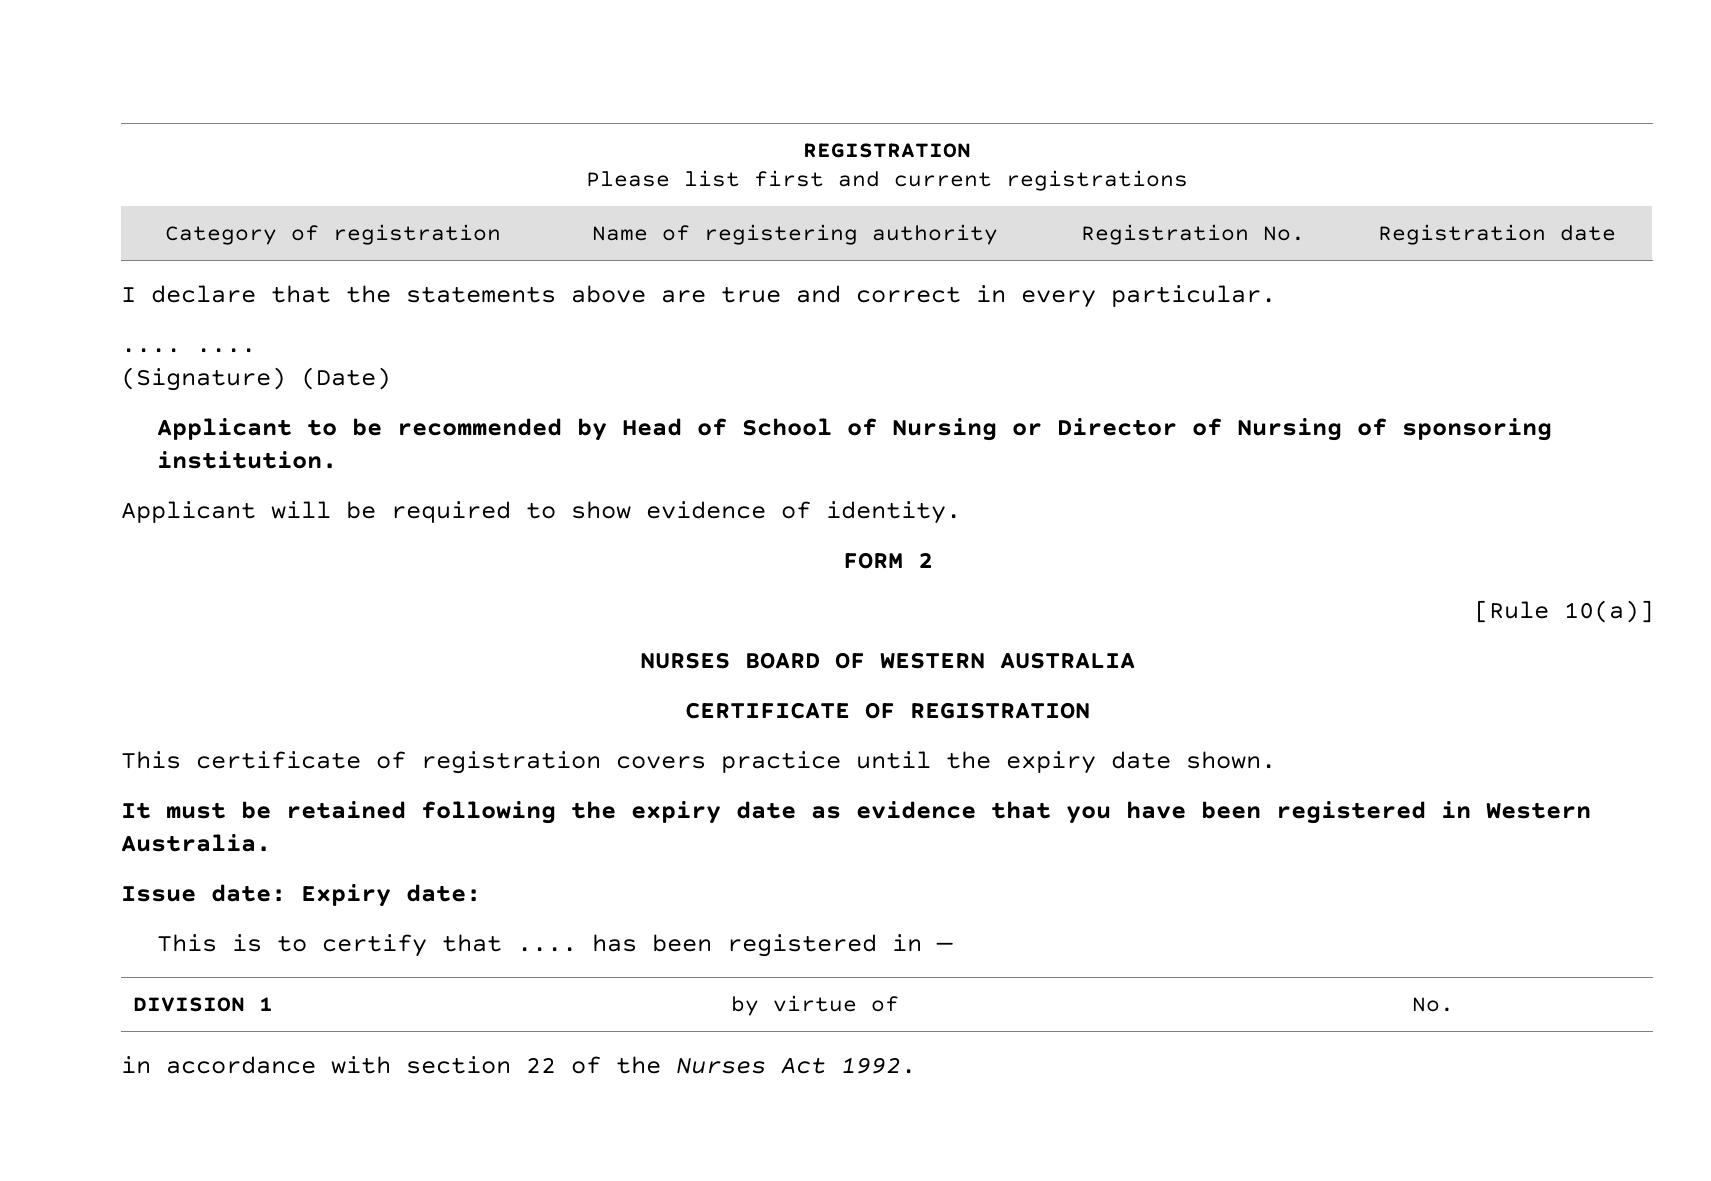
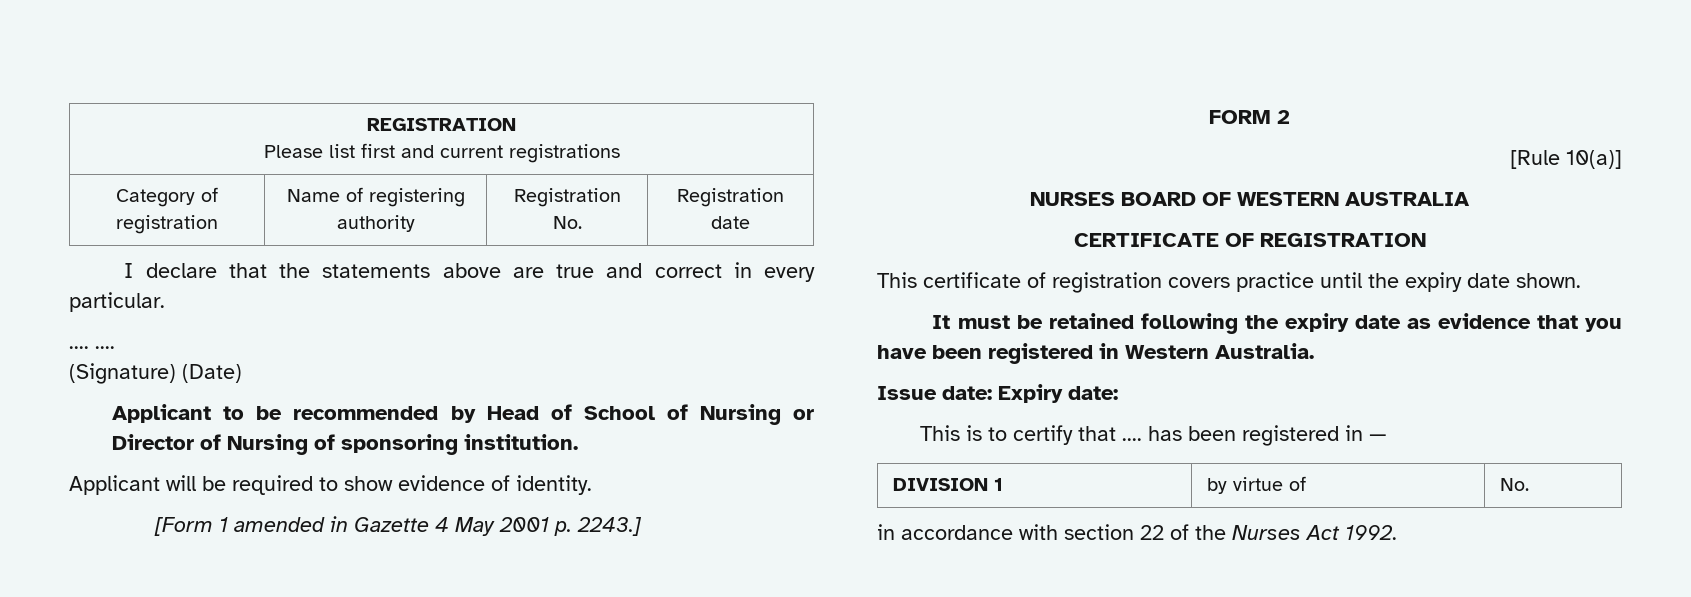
(961, 512) none -> [154,516,643,536] // [Form 1 amended in Gazette 4 May 2001 p. 2243.]

